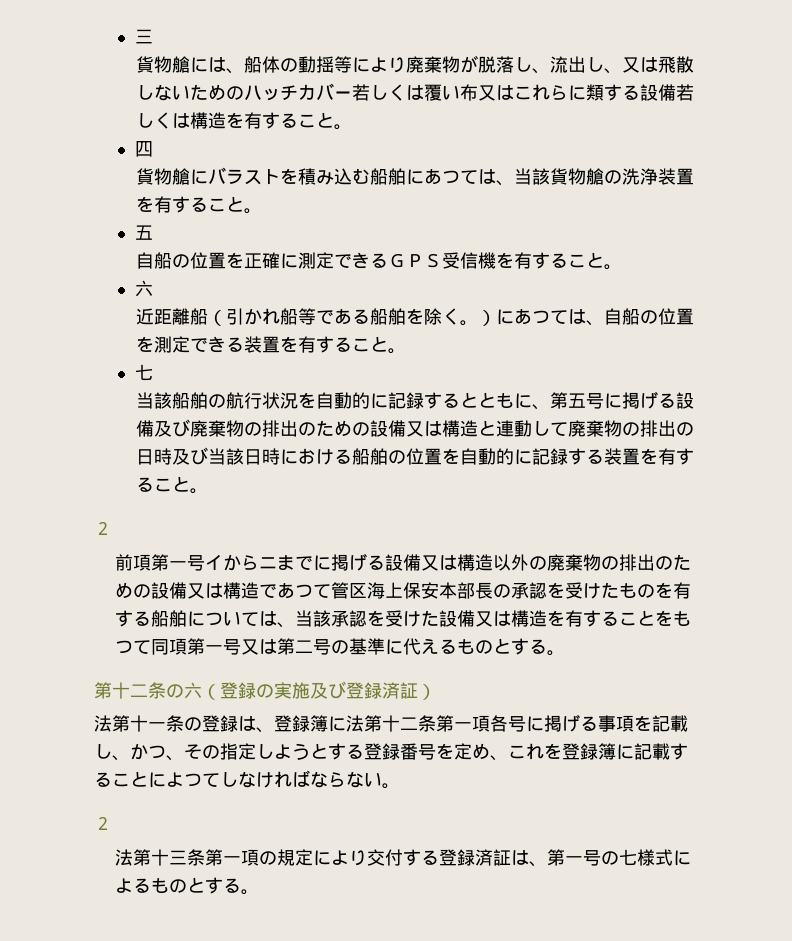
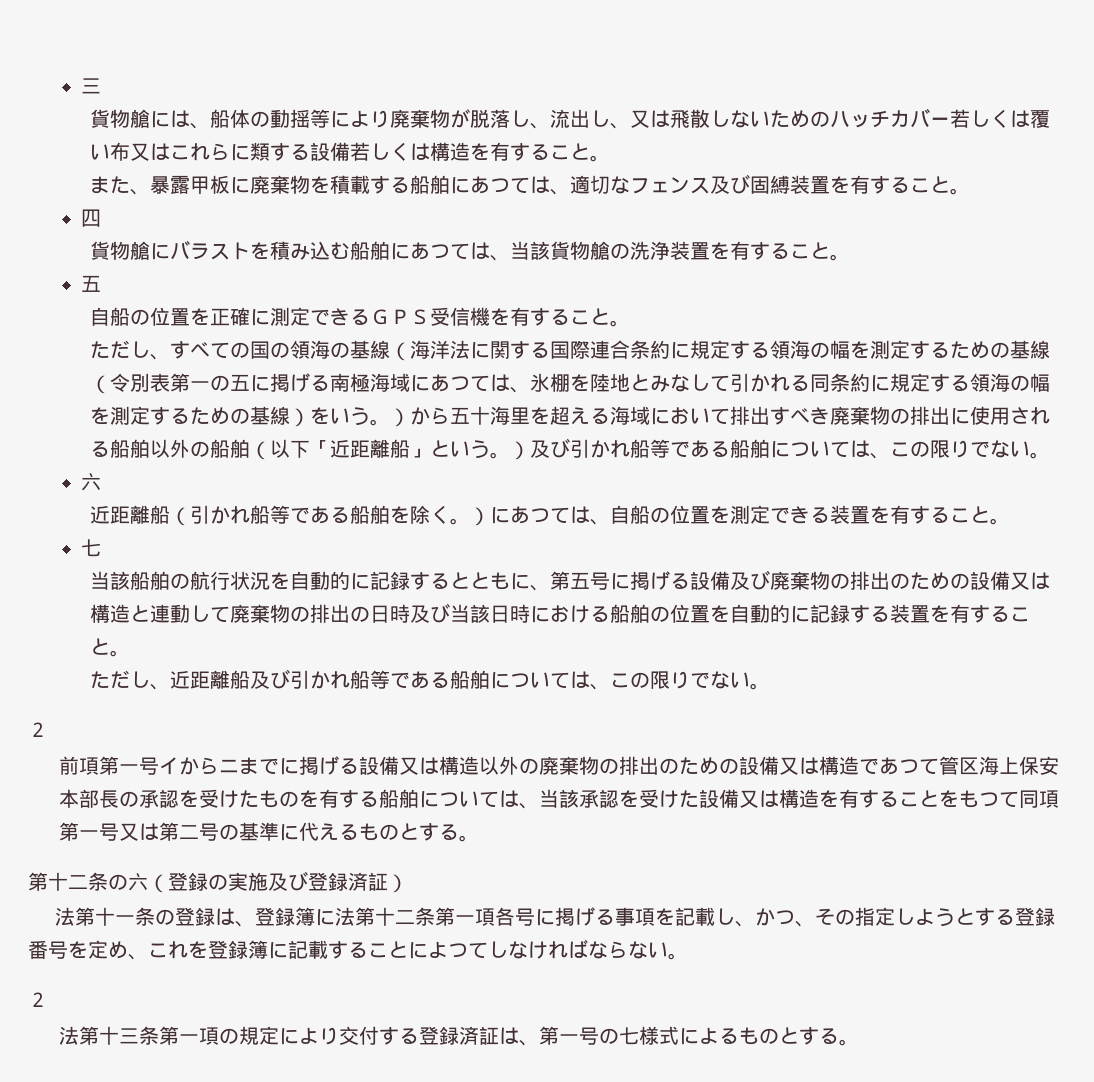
(352, 127) none -> [90,174,971,195] // また、暴露甲板に廃棄物を積載する船舶にあつては、適切なフェンス及び固縛装置を有すること。
(622, 267) none -> [90,340,1051,361] [90,373,1051,394] [90,406,1051,427] [90,438,1051,460] // ただし、すべての国の領海の基線（海洋法に関する国際連合条約に規定する領海の幅を測定するための基線（令別表第一の五に掲げる南極海域にあつては、氷棚を陸地とみなして引かれる同条約に規定する領海の幅を測定するための基線）をいう。）から五十海里を超える海域において排出すべき廃棄物の排出に使用される船舶以外の船舶（以下「近距離船」という。）及び引かれ船等である船舶については、この限りでない。
(208, 491) none -> [90,669,771,690] // ただし、近距離船及び引かれ船等である船舶については、この限りでない。

